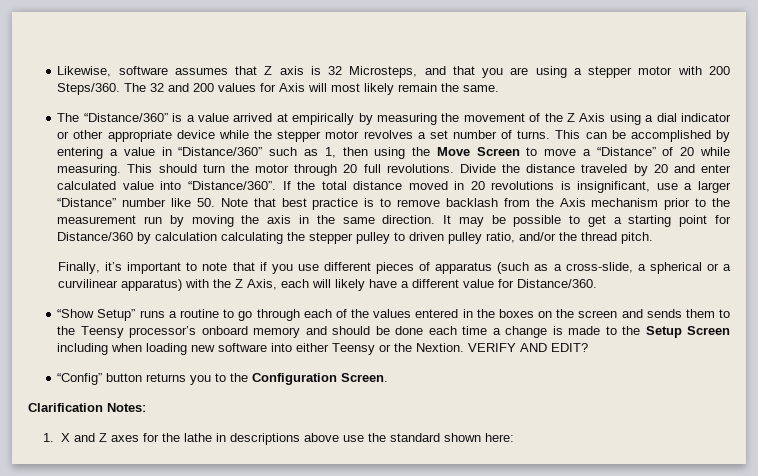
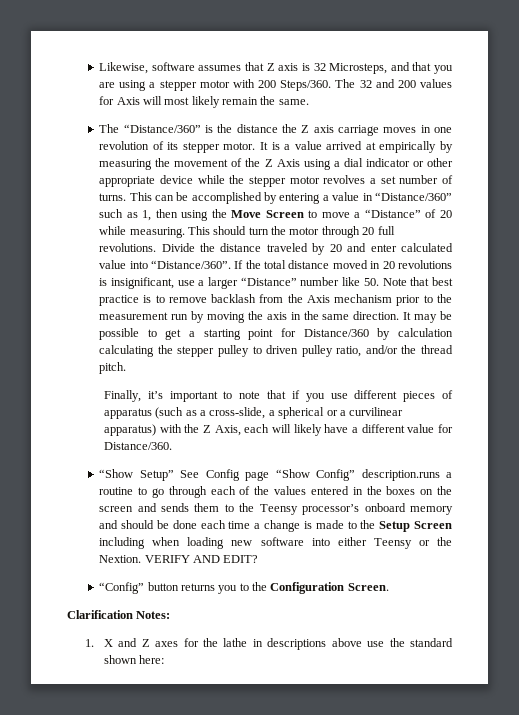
(183, 117) none -> [217,124,453,136] [99,141,280,153] the distance the Z axis carriage moves in one revolution of its stepper motor. It is
[139,310,165,318] runs -> [180,469,440,481] See Config page “Show Config” description.runs

